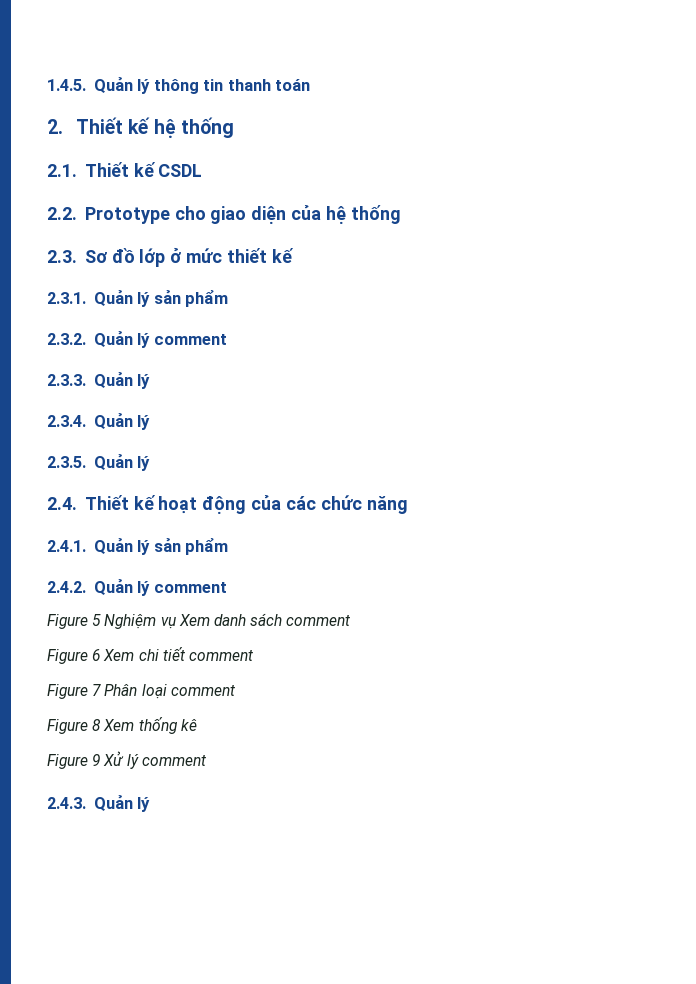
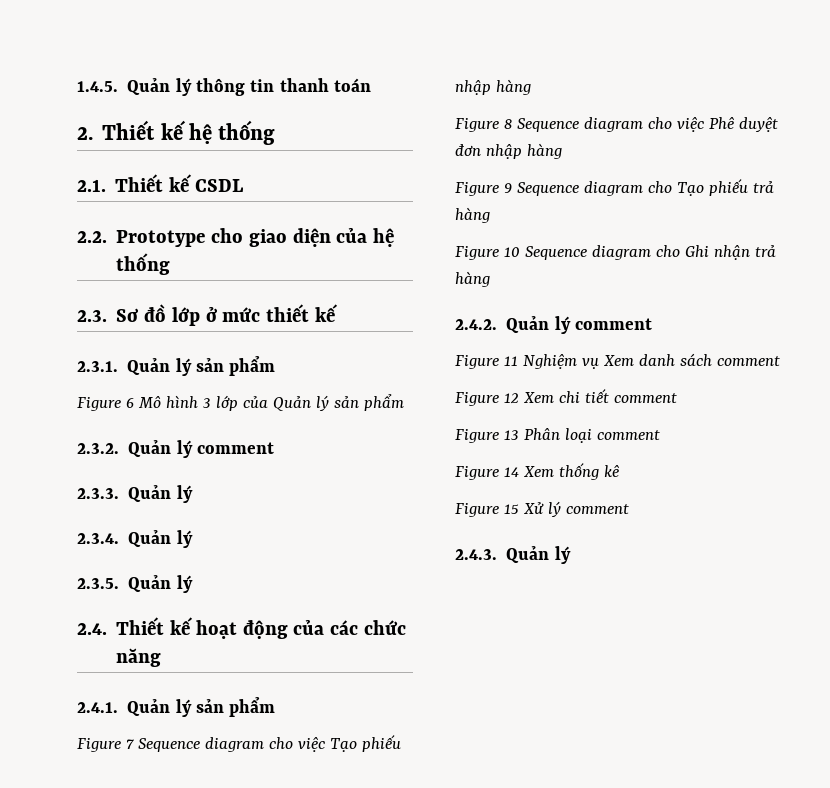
(229, 298) none -> [77,394,404,411] // Figure 6 Mô hình 3 lớp của Quản lý sản phẩm
(229, 546) none -> [77,735,401,752] [455,79,531,95] [455,117,778,132] [455,143,562,159] [455,179,774,196] [455,207,490,223] [455,245,776,260] [455,271,490,287] // Figure 7 Sequence diagram cho việc Tạo phiếu nhập hàng // Figure 8 Sequence diagram cho việc Phê duyệt đơn nhập hàng // Figure 9 Sequence diagram cho Tạo phiếu trả hàng // Figure 10 Sequence diagram cho Ghi nhận trả hàng
[92,614,102,626] 5 -> [503,356,518,366] 11
[92,649,101,661] 6 -> [503,393,519,404] 12
[92,684,102,696] 7 -> [503,430,519,440] 13
[92,719,102,731] 8 -> [503,467,519,477] 14
[92,754,101,766] 9 -> [503,504,519,514] 15

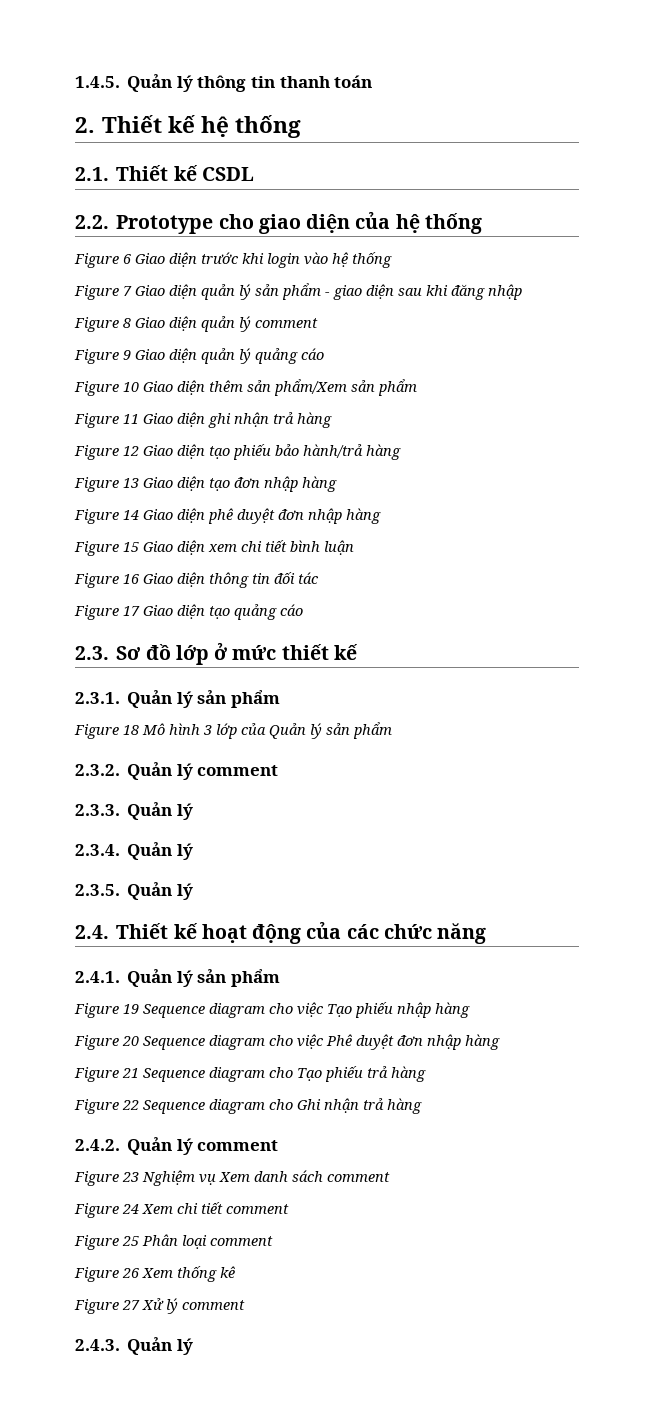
(171, 264) none -> [74,252,392,268] [74,283,522,300] [74,316,318,332] [74,348,324,364] [74,379,417,396] [74,412,332,428] [74,444,401,460] [74,476,337,492] [74,508,381,524] [74,540,354,556] [74,572,319,588] [74,604,303,620] // Figure 6 Giao diện trước khi login vào hệ thống // Figure 7 Giao diện quản lý sản phẩm - giao diện sau khi đăng nhập // Figure 8 Giao diện quản lý comment // Figure 9 Giao diện quản lý quảng cáo // Figure 10 Giao diện thêm sản phẩm/Xem sản phẩm // Figure 11 Giao diện ghi nhận trả hàng // Figure 12 Giao diện tạo phiếu bảo hành/trả hàng // Figure 13 Giao diện tạo đơn nhập hàng // Figure 14 Giao diện phê duyệt đơn nhập hàng // Figure 15 Giao diện xem chi tiết bình luận // Figure 16 Giao diện thông tin đối tác // Figure 17 Giao diện tạo quảng cáo
[125,398,134,408] 6 -> [123,725,139,735] 18
[125,739,134,749] 7 -> [123,1004,139,1014] 19
[503,119,512,129] 8 -> [122,1036,139,1046] 20
[503,183,512,193] 9 -> [122,1068,139,1078] 21
[503,247,520,257] 10 -> [122,1100,139,1110] 22
[503,356,518,366] 11 -> [122,1172,139,1182] 23
[503,393,519,404] 12 -> [122,1204,139,1214] 24
[503,430,519,440] 13 -> [122,1236,139,1246] 25
[503,467,519,477] 14 -> [122,1268,140,1278] 26
[503,504,519,514] 15 -> [122,1300,140,1310] 27

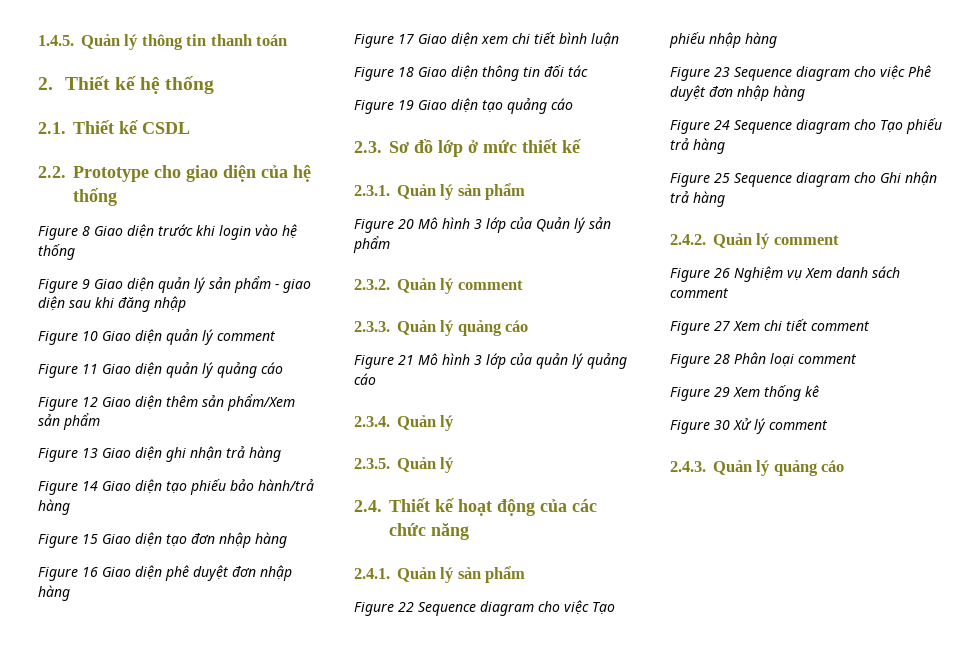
[123,254,132,264] 6 -> [82,226,90,236] 8
[123,286,132,296] 7 -> [82,279,90,289] 9
[123,318,131,328] 8 -> [82,331,98,341] 10
[123,350,131,360] 9 -> [82,364,98,374] 11
[123,382,139,392] 10 -> [82,397,98,407] 12
[123,414,139,424] 11 -> [82,448,98,458] 13
[123,446,139,456] 12 -> [82,481,98,491] 14
[123,478,139,488] 13 -> [82,534,98,544] 15
[123,510,139,520] 14 -> [82,567,98,577] 16
[123,542,139,552] 15 -> [398,34,414,44] 17
[123,574,140,584] 16 -> [398,67,414,77] 18
[123,606,140,616] 17 -> [398,100,414,110] 19
[123,725,139,735] 18 -> [398,219,414,229] 20
(193, 811) none -> [457,320,529,336] [354,353,627,369] [354,373,376,385] quảng cáo // Figure 21 Mô hình 3 lớp của quản lý quảng cáo
[123,1004,139,1014] 19 -> [398,602,414,612] 22
[122,1036,139,1046] 20 -> [714,67,730,77] 23
[122,1068,139,1078] 21 -> [714,120,730,130] 24
[122,1100,139,1110] 22 -> [714,173,730,183] 25
[122,1172,139,1182] 23 -> [714,268,730,278] 26
[122,1204,139,1214] 24 -> [714,321,730,331] 27
[122,1236,139,1246] 25 -> [714,354,730,364] 28
[122,1268,140,1278] 26 -> [714,387,730,397] 29
[122,1300,140,1310] 27 -> [714,420,730,430] 30
(193, 1346) none -> [773,460,845,476] quảng cáo

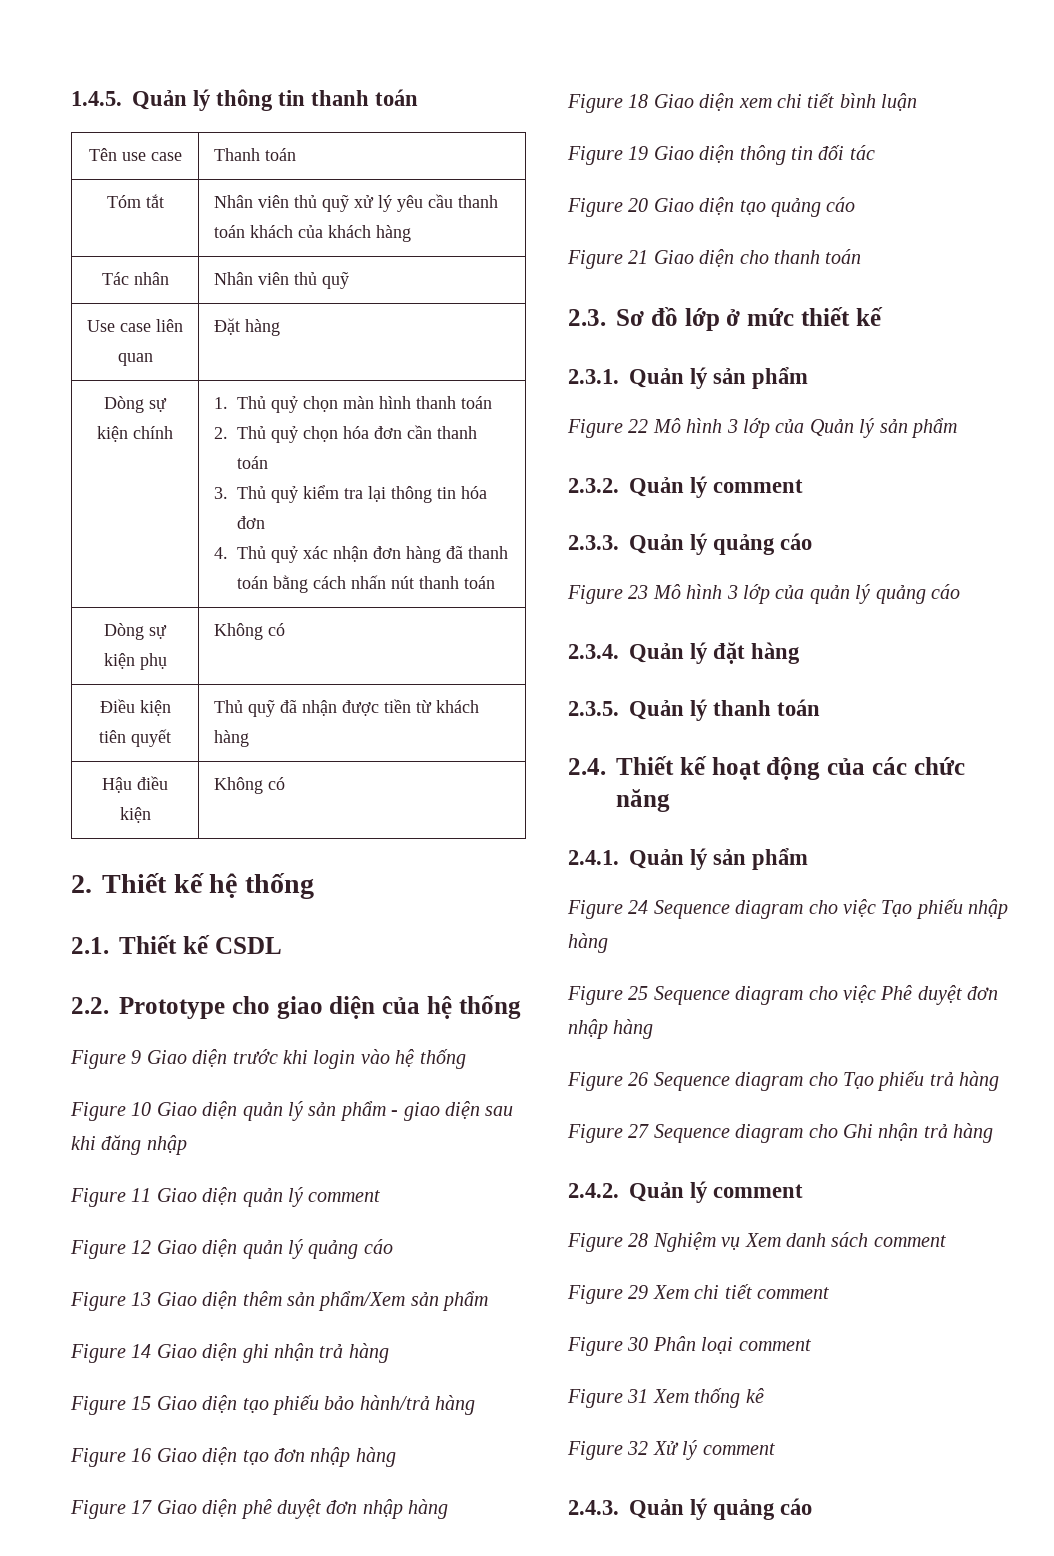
(288, 40) none -> [88,148,182,161] [213,148,296,161] [106,194,164,208] [213,194,498,212] [213,225,411,242] [101,272,169,285] [213,272,349,289] [87,319,183,332] [117,353,153,366] [213,318,280,336] [104,396,167,413] [97,426,173,442] [213,396,492,413] [213,425,477,443] [236,456,268,469] [213,485,487,503] [236,516,265,529] [213,546,508,563] [236,575,495,593] [104,623,167,640] [103,653,167,670] [213,623,285,640] [99,699,171,716] [99,729,171,747] [213,699,479,717] [213,730,249,747] [102,776,168,793] [119,807,151,823] [213,777,285,794] // Tên use case | Thanh toán // Tóm tắt | Nhân viên thủ quỹ xử lý yêu cầu thanh toán khách của khách hàng // Tác nhân | Nhân viên thủ quỹ // Use case liên quan | Đặt hàng // Dòng sự kiện chính | 1. Thủ quỷ chọn màn hình thanh toán // 2. Thủ quỷ chọn hóa đơn cần thanh toán // 3. Thủ quỷ kiểm tra lại thông tin hóa đơn // 4. Thủ quỷ xác nhận đơn hàng đã thanh toán bằng cách nhấn nút thanh toán // Dòng sự kiện phụ | Không có // Điều kiện tiên quyết | Thủ quỹ đã nhận được tiền từ khách hàng // Hậu điều kiện | Không có
[82,226,90,236] 8 -> [131,1050,142,1064] 9
[82,279,90,289] 9 -> [131,1102,152,1116] 10
[82,331,98,341] 10 -> [131,1188,152,1202] 11
[82,364,98,374] 11 -> [131,1240,152,1254] 12
[82,397,98,407] 12 -> [131,1292,152,1306] 13
[82,448,98,458] 13 -> [131,1344,152,1358] 14
[82,481,98,491] 14 -> [131,1396,152,1410] 15
[82,534,98,544] 15 -> [131,1448,152,1462] 16
[82,567,98,577] 16 -> [131,1500,153,1514] 17
[398,34,414,44] 17 -> [628,94,649,108] 18
[398,67,414,77] 18 -> [628,146,649,160] 19
[398,100,414,110] 19 -> [628,198,649,212] 20
(573, 104) none -> [567,249,862,269] // Figure 21 Giao diện cho thanh toán
[398,219,414,229] 20 -> [628,419,649,433] 22
[398,355,414,365] 21 -> [628,585,649,599] 23
(455, 423) none -> [713,642,801,664] đặt hàng
(455, 465) none -> [713,699,821,716] thanh toán
[398,602,414,612] 22 -> [628,900,649,914] 24
[714,67,730,77] 23 -> [628,986,649,1000] 25
[714,120,730,130] 24 -> [628,1072,649,1086] 26
[714,173,730,183] 25 -> [628,1124,650,1138] 27
[714,268,730,278] 26 -> [628,1233,649,1247] 28
[714,321,730,331] 27 -> [628,1285,649,1299] 29
[714,354,730,364] 28 -> [627,1337,649,1351] 30
[714,387,730,397] 29 -> [627,1389,649,1403] 31
[714,420,730,430] 30 -> [627,1441,649,1455] 32

